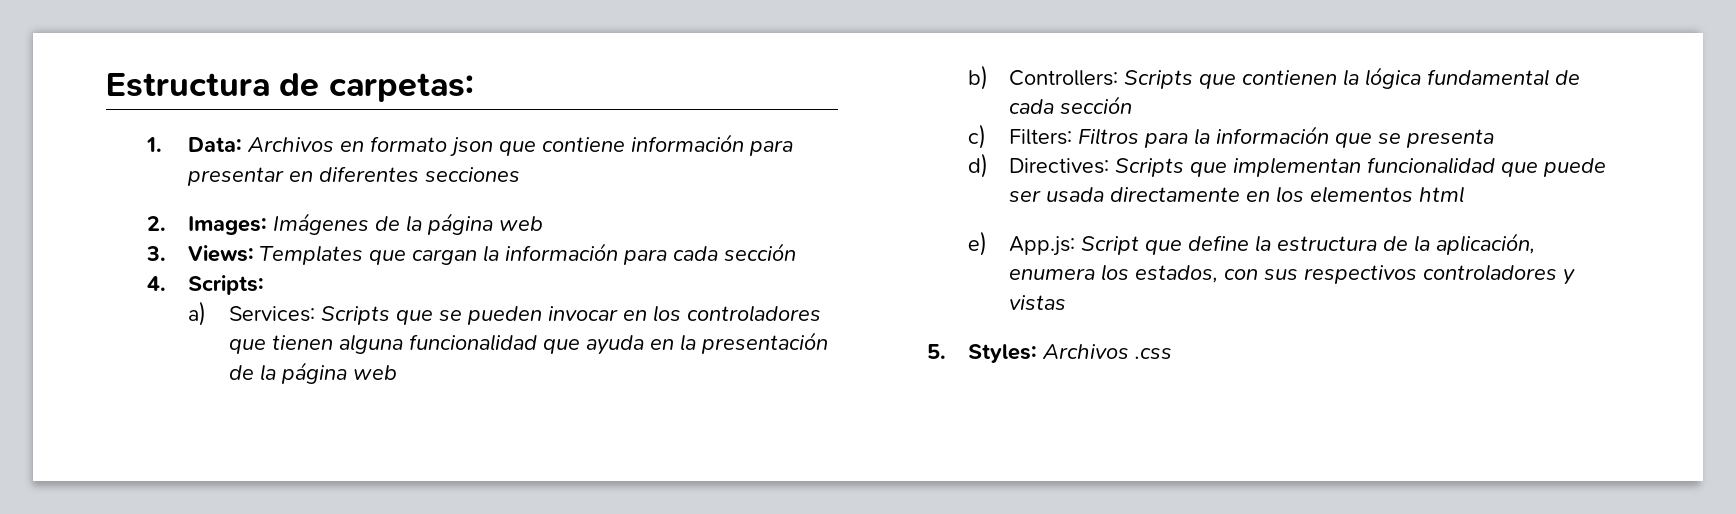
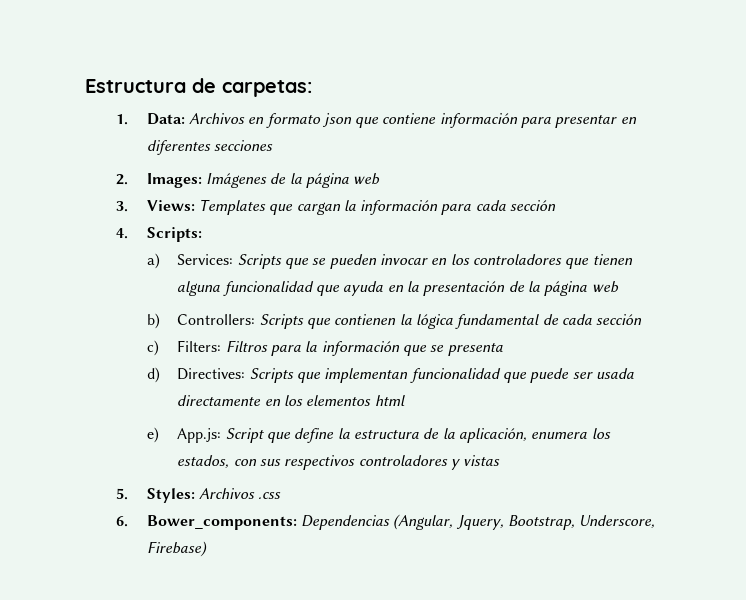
(1173, 353) none -> [115,514,656,530] [146,541,207,557] // 6. Bower_components: Dependencias (Angular, Jquery, Bootstrap, Underscore, Firebase)

